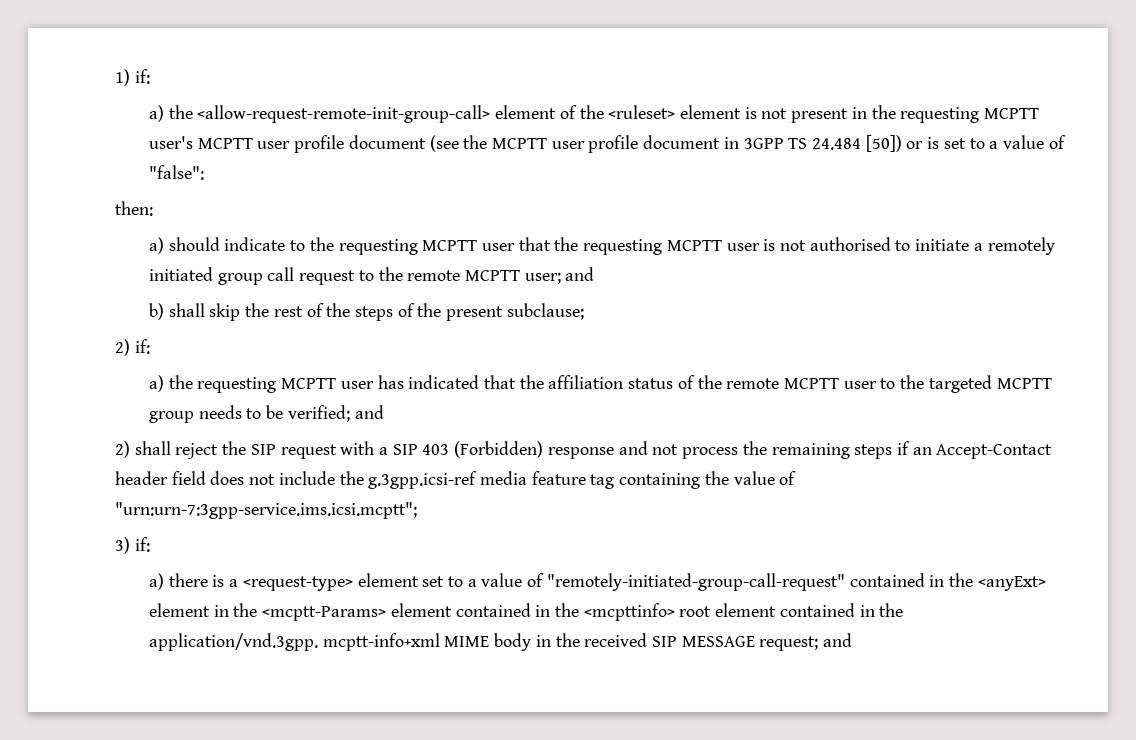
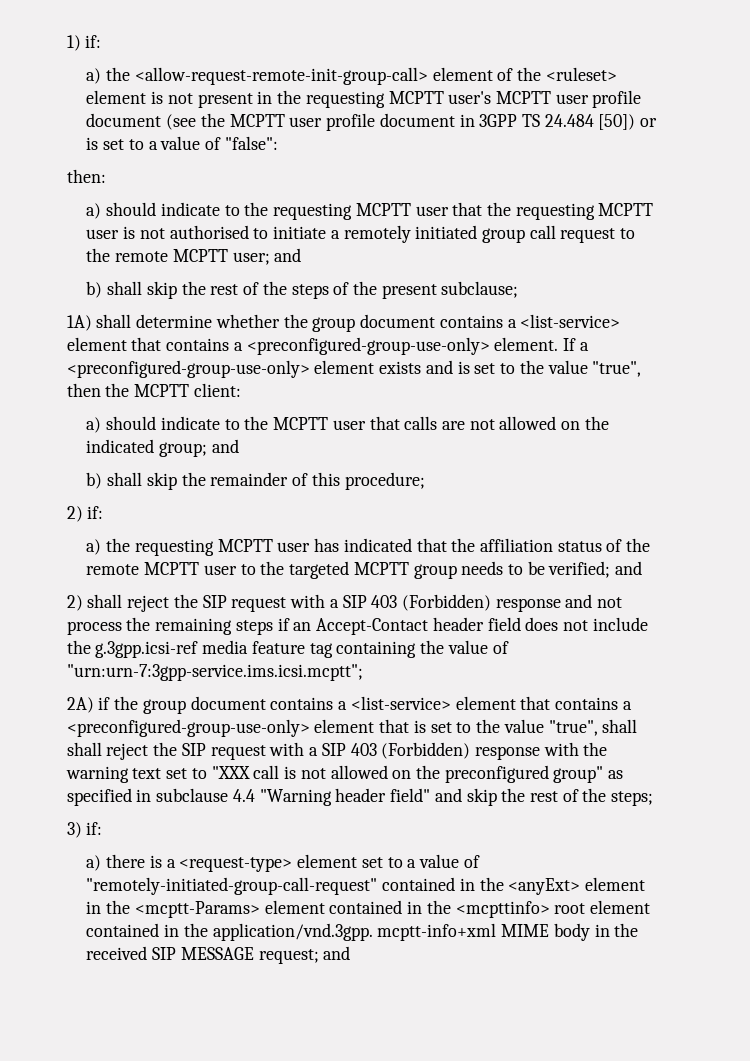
(584, 311) none -> [66,314,621,332] [66,337,589,355] [66,360,642,378] [66,383,241,397] [86,416,609,433] [86,439,239,457] [86,472,425,490] // 1A) shall determine whether the group document contains a <list-service> element that contains a <preconfigured-group-use-only> element. If a <preconfigured-group-use-only> element exists and is set to the value "true", then the MCPTT client: // a) should indicate to the MCPTT user that calls are not allowed on the indicated group; and // b) shall skip the remainder of this procedure;
(417, 510) none -> [66,696,632,714] [66,719,638,737] [66,742,608,760] [65,765,624,783] [66,788,654,806] // 2A) if the group document contains a <list-service> element that contains a <preconfigured-group-use-only> element that is set to the value "true", shall shall reject the SIP request with a SIP 403 (Forbidden) response with the warning text set to "XXX call is not allowed on the preconfigured group" as specified in subclause 4.4 "Warning header field" and skip the rest of the steps;

